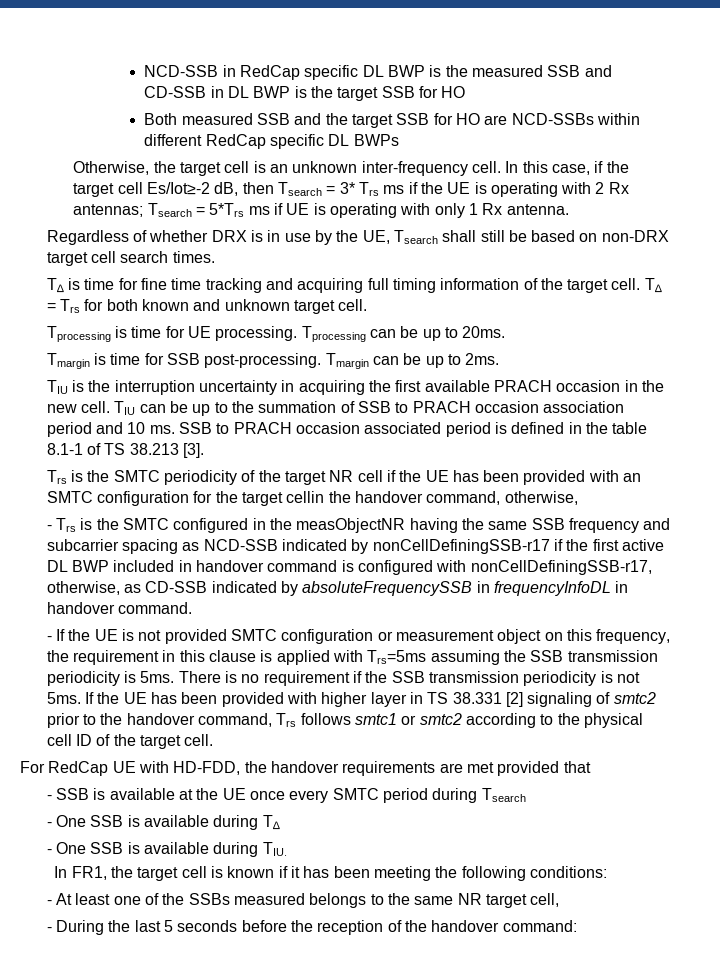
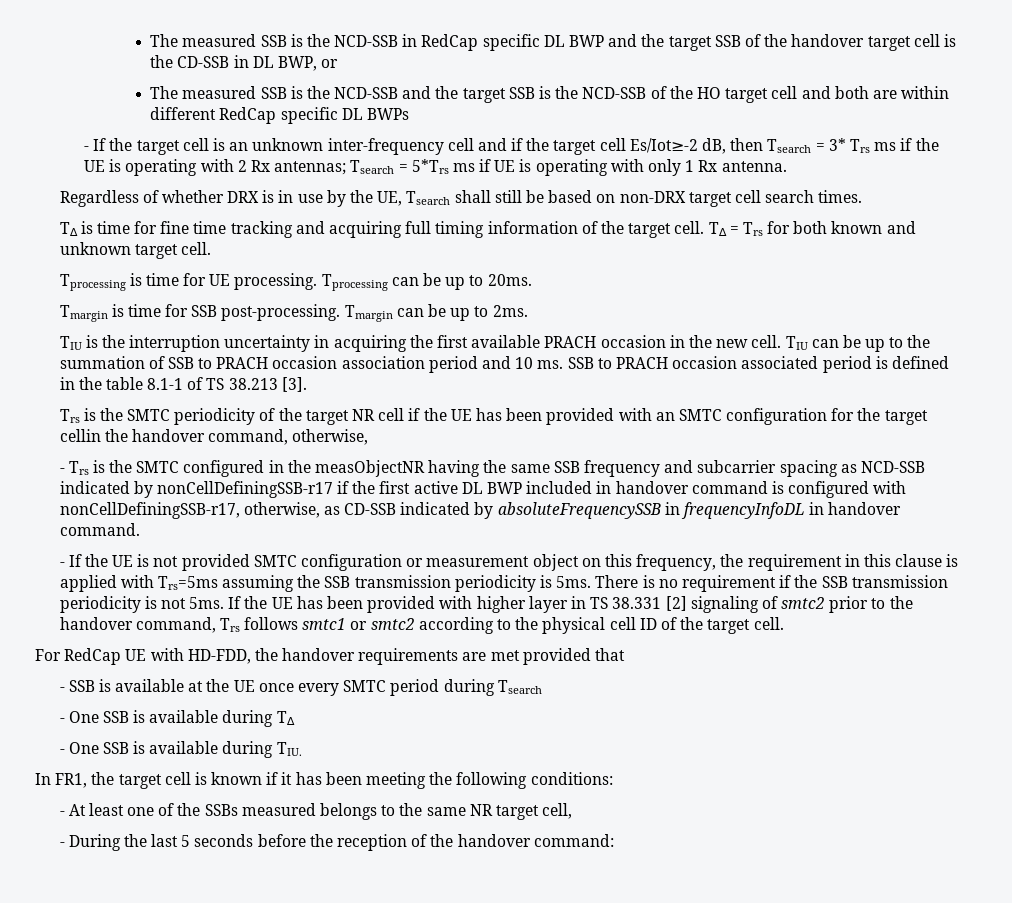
(144, 71) none -> [150,34,330,47] The measured SSB is the
[429,65,612,77] [144,86,466,101] [144,113,594,128] is the measured SSB and CD-SSB in DL BWP is the target SSB for HO // Both measured SSB and the target SSB for HO are NCD-SSBs -> [608,34,956,51] [150,55,339,71] [150,86,897,103] and the target SSB of the handover target cell is the CD-SSB in DL BWP, or // The measured SSB is the NCD-SSB and the target SSB is the NCD-SSB of the HO target cell and both are
[73,161,150,175] Otherwise, -> [84,138,107,151] - If
[471,161,590,175] cell. In this case, -> [447,138,507,151] cell and

